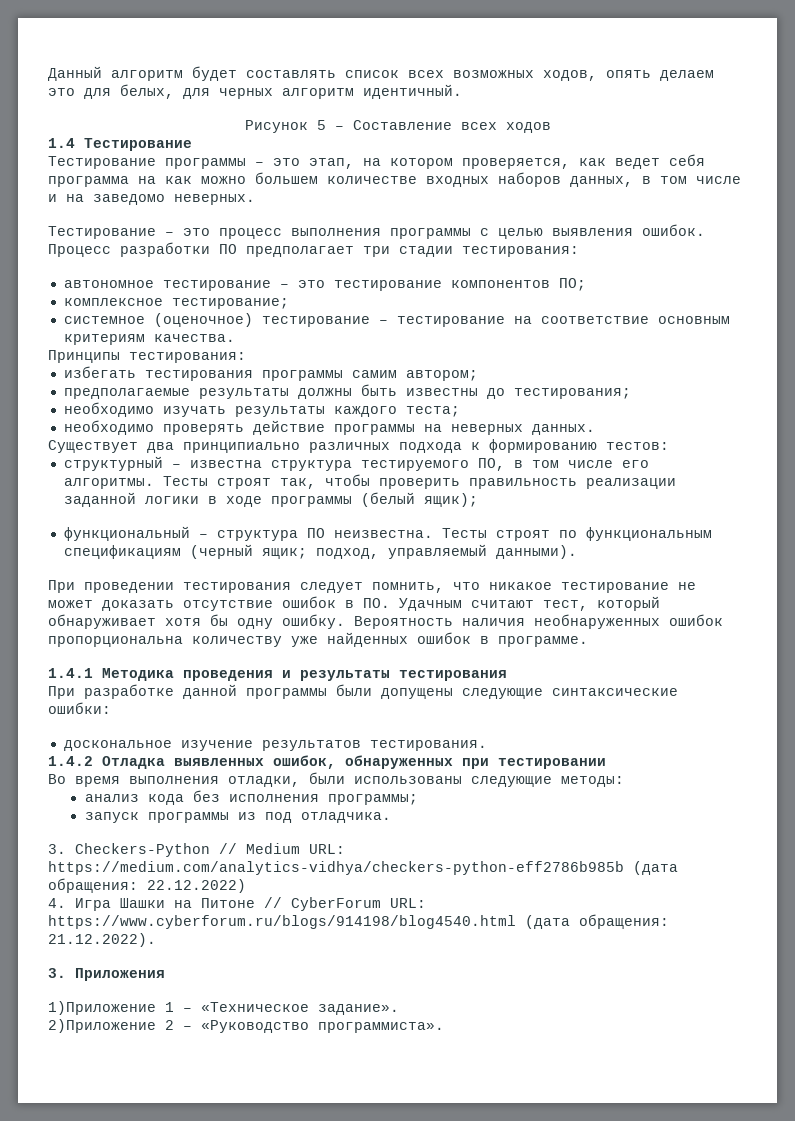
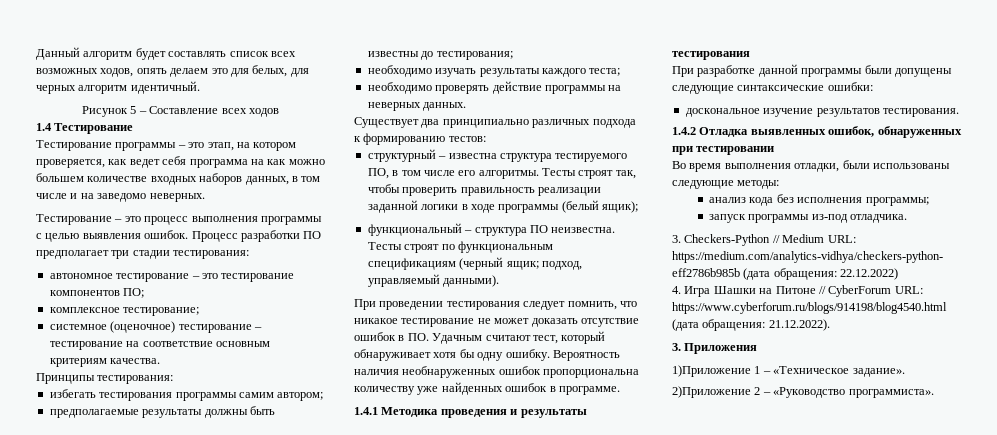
[237,812,292,823] из под -> [811,214,848,223] из-под

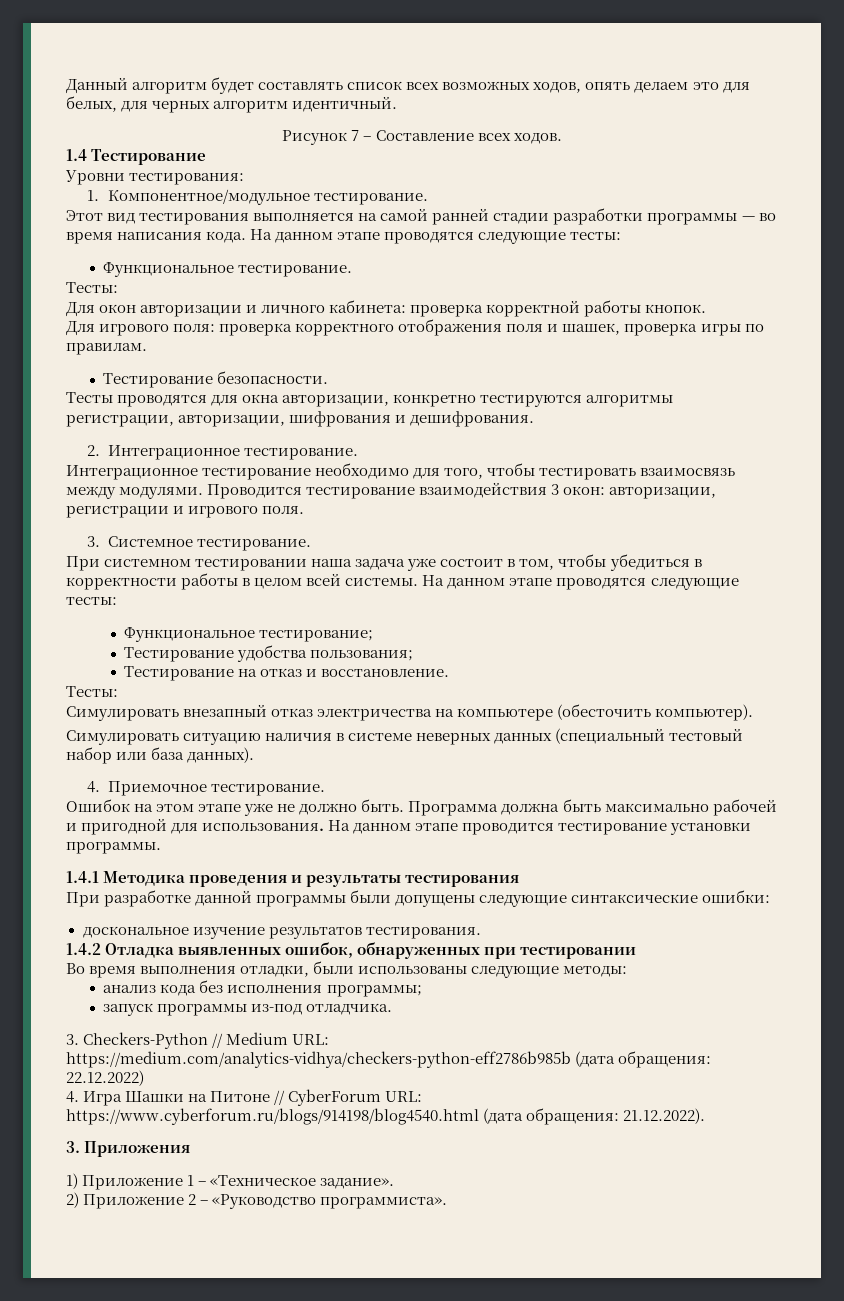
[130,106,137,114] 5 -> [351,130,360,141] 7
[248,108,279,117] ходов -> [513,133,562,144] ходов.
[36,140,297,151] [36,156,325,168] [36,173,321,185] [36,193,205,202] [36,214,322,225] [36,230,322,242] [36,250,250,259] [49,273,295,282] [49,288,145,298] [49,307,200,316] [49,321,262,333] [49,341,270,350] [49,358,161,367] [36,373,174,384] [49,389,324,401] [49,406,275,418] [367,51,513,60] [367,65,621,77] [367,81,622,94] [367,102,467,111] [354,117,636,128] [354,133,486,145] [367,149,628,162] [367,168,636,179] [367,184,601,196] [367,200,638,213] [367,223,616,236] [367,241,553,253] [367,257,582,270] [367,274,500,287] [354,299,637,310] [354,318,639,327] [354,331,606,344] [354,349,620,361] [354,366,640,378] [354,382,620,395] Тестирование программы – это этап, на котором проверяется, как ведет себя программа на как можно большем количестве входных наборов данных, в том числе и на заведомо неверных. // Тестирование – это процесс выполнения программы с целью выявления ошибок. Процесс разработки ПО предполагает три стадии тестирования: // автономное тестирование – это тестирование компонентов ПО; // комплексное тестирование; // системное (оценочное) тестирование – тестирование на соответствие основным критериям качества. // Принципы тестирования: // избегать тестирования программы самим автором; // предполагаемые результаты должны быть известны до тестирования; // необходимо изучать результаты каждого теста; // необходимо проверять действие программы на неверных данных. // Существует два принципиально различных подхода к формированию тестов: // структурный – известна структура тестируемого ПО, в том числе его алгоритмы. Тесты строят так, чтобы проверить правильность реализации заданной логики в ходе программы (белый ящик); // функциональный – структура ПО неизвестна. Тесты строят по функциональным спецификациям (черный ящик; подход, управляемый данными). // При проведении тестирования следует помнить, что никакое тестирование не может доказать отсутствие ошибок в ПО. Удачным считают тест, который обнаруживает хотя бы одну ошибку. Вероятность наличия необнаруженных ошибок пропорциональна количеству уже найденных ошибок в программе. -> [65,170,245,185] [86,189,428,205] [66,208,776,225] [66,229,622,244] [103,262,353,277] [66,282,118,293] [66,300,707,317] [66,319,764,336] [66,343,147,355] [103,371,329,388] [66,392,674,407] [66,411,535,427] [86,445,358,460] [66,463,736,480] [66,482,717,499] [66,506,305,518] [86,536,311,551] [66,554,702,571] [66,573,739,590] [66,597,117,605] [124,627,374,642] [124,645,414,662] [124,666,450,681] [66,686,118,697] [66,704,754,721] [66,728,744,745] [66,747,255,764] [86,781,325,796] [66,799,777,816] [66,818,752,835] [66,842,161,854] Уровни тестирования: // 1. Компонентное/модульное тестирование. // Этот вид тестирования выполняется на самой ранней стадии разработки программы — во время написания кода. На данном этапе проводятся следующие тесты: // Функциональное тестирование. // Тесты: // Для окон авторизации и личного кабинета: проверка корректной работы кнопок. // Для игрового поля: проверка корректного отображения поля и шашек, проверка игры по правилам. // Тестирование безопасности. // Тесты проводятся для окна авторизации, конкретно тестируются алгоритмы регистрации, авторизации, шифрования и дешифрования. // 2. Интеграционное тестирование. // Интеграционное тестирование необходимо для того, чтобы тестировать взаимосвязь между модулями. Проводится тестирование взаимодействия 3 окон: авторизации, регистрации и игрового поля. // 3. Системное тестирование. // При системном тестировании наша задача уже состоит в том, чтобы убедиться в корректности работы в целом всей системы. На данном этапе проводятся следующие тесты: // Функциональное тестирование; // Тестирование удобства пользования; // Тестирование на отказ и восстановление. // Тесты: // Симулировать внезапный отказ электричества на компьютере (обесточить компьютер). // Симулировать ситуацию наличия в системе неверных данных (специальный тестовый набор или база данных). // 4. Приемочное тестирование. // Ошибок на этом этапе уже не должно быть. Программа должна быть максимально рабочей и пригодной для использования. На данном этапе проводится тестирование установки программы.
[672,365,751,377] 1)Приложение -> [66,1173,184,1190] 1) Приложение
[672,386,751,398] 2)Приложение -> [66,1192,185,1209] 2) Приложение

